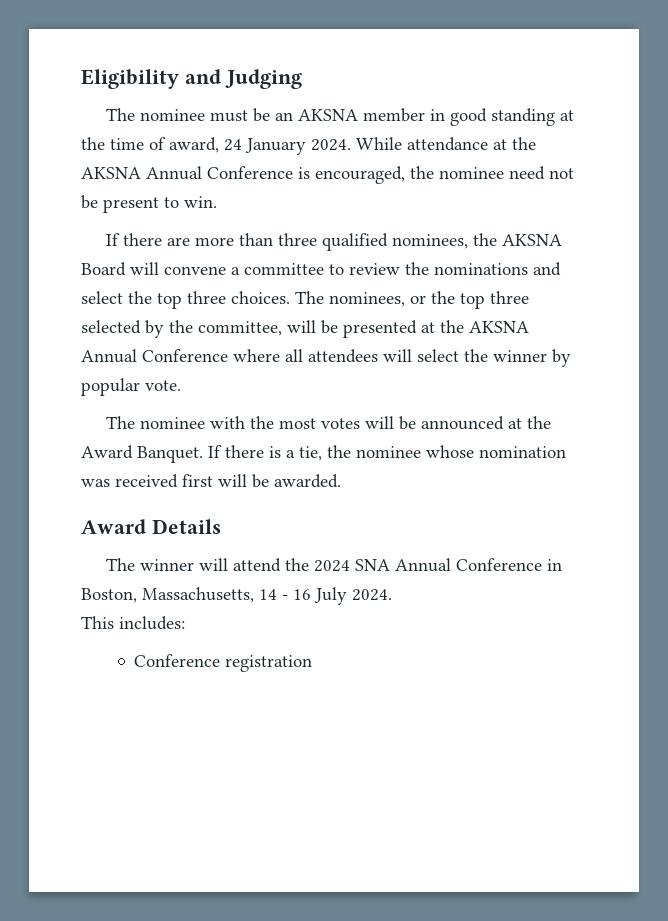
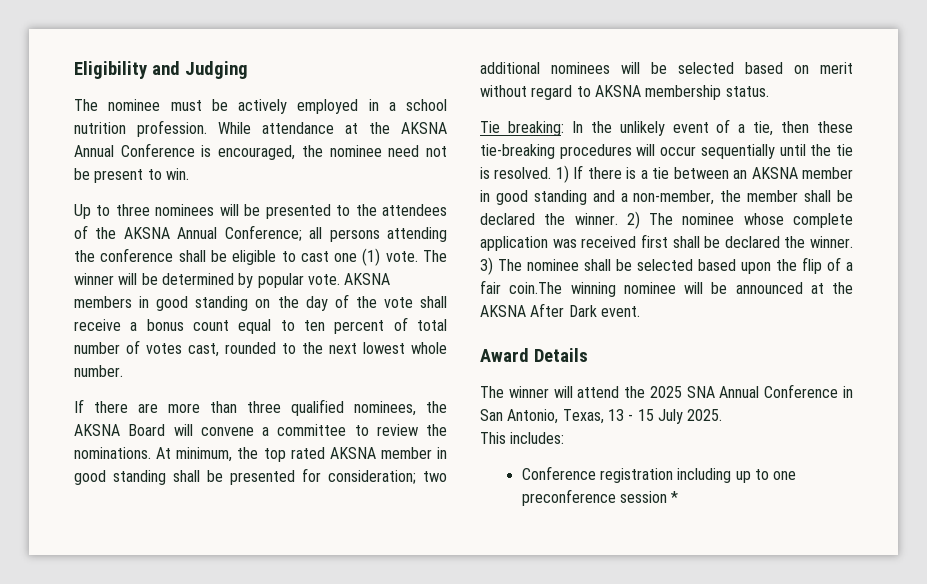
[274,108,574,126] [81,137,351,155] an AKSNA member in good standing at the time of award, 24 January 2024. -> [238,99,447,114] [74,120,207,137] actively employed in a school nutrition profession.
(217, 202) none -> [74,204,448,219] [74,225,447,242] [74,248,448,266] [74,273,391,288] [74,294,448,311] [74,317,447,334] [74,340,447,357] [74,365,123,377] // Up to three nominees will be presented to the attendees of the AKSNA Annual Conference; all persons attending the conference shall be eligible to cast one (1) vote. The winner will be determined by popular vote. AKSNA members in good standing on the day of the vote shall receive a bonus count equal to ten percent of total number of votes cast, rounded to the next lowest whole number.
[434,262,561,276] [81,291,529,309] [81,320,529,338] [81,349,571,367] [81,378,181,396] [105,416,360,429] nominations and select the top three choices. The nominees, or the top three selected by the committee, will be presented at the AKSNA Annual Conference where all attendees will select the winner by popular vote. // The nominee with the most votes -> [74,447,447,462] [74,468,447,485] [480,62,853,74] [480,85,769,100] [480,119,853,136] [480,144,853,159] [480,165,853,183] [480,190,853,205] [480,211,853,229] [480,234,853,251] [480,257,853,275] [480,280,676,297] nominations. At minimum, the top rated AKSNA member in good standing shall be presented for consideration; two additional nominees will be selected based on merit without regard to AKSNA membership status. // Tie breaking: In the unlikely event of a tie, then these tie-breaking procedures will occur sequentially until the tie is resolved. 1) If there is a tie between an AKSNA member in good standing and a non-member, the member shall be declared the winner. 2) The nominee whose complete application was received first shall be declared the winner. 3) The nominee shall be selected based upon the flip of a fair coin.The winning nominee
[81,445,566,463] [81,474,341,488] Award Banquet. If there is a tie, the nominee whose nomination was received first will be awarded. -> [480,303,640,317] AKSNA After Dark event.
[313,560,350,572] 2024 -> [649,386,682,398] 2025
[81,587,392,605] [81,616,185,630] [134,654,313,672] Boston, Massachusetts, 14 - 16 July 2024. // This includes: // Conference registration -> [480,409,723,424] [480,432,565,444] [521,466,797,483] [521,489,679,506] San Antonio, Texas, 13 - 15 July 2025. // This includes: // Conference registration including up to one preconference session *

